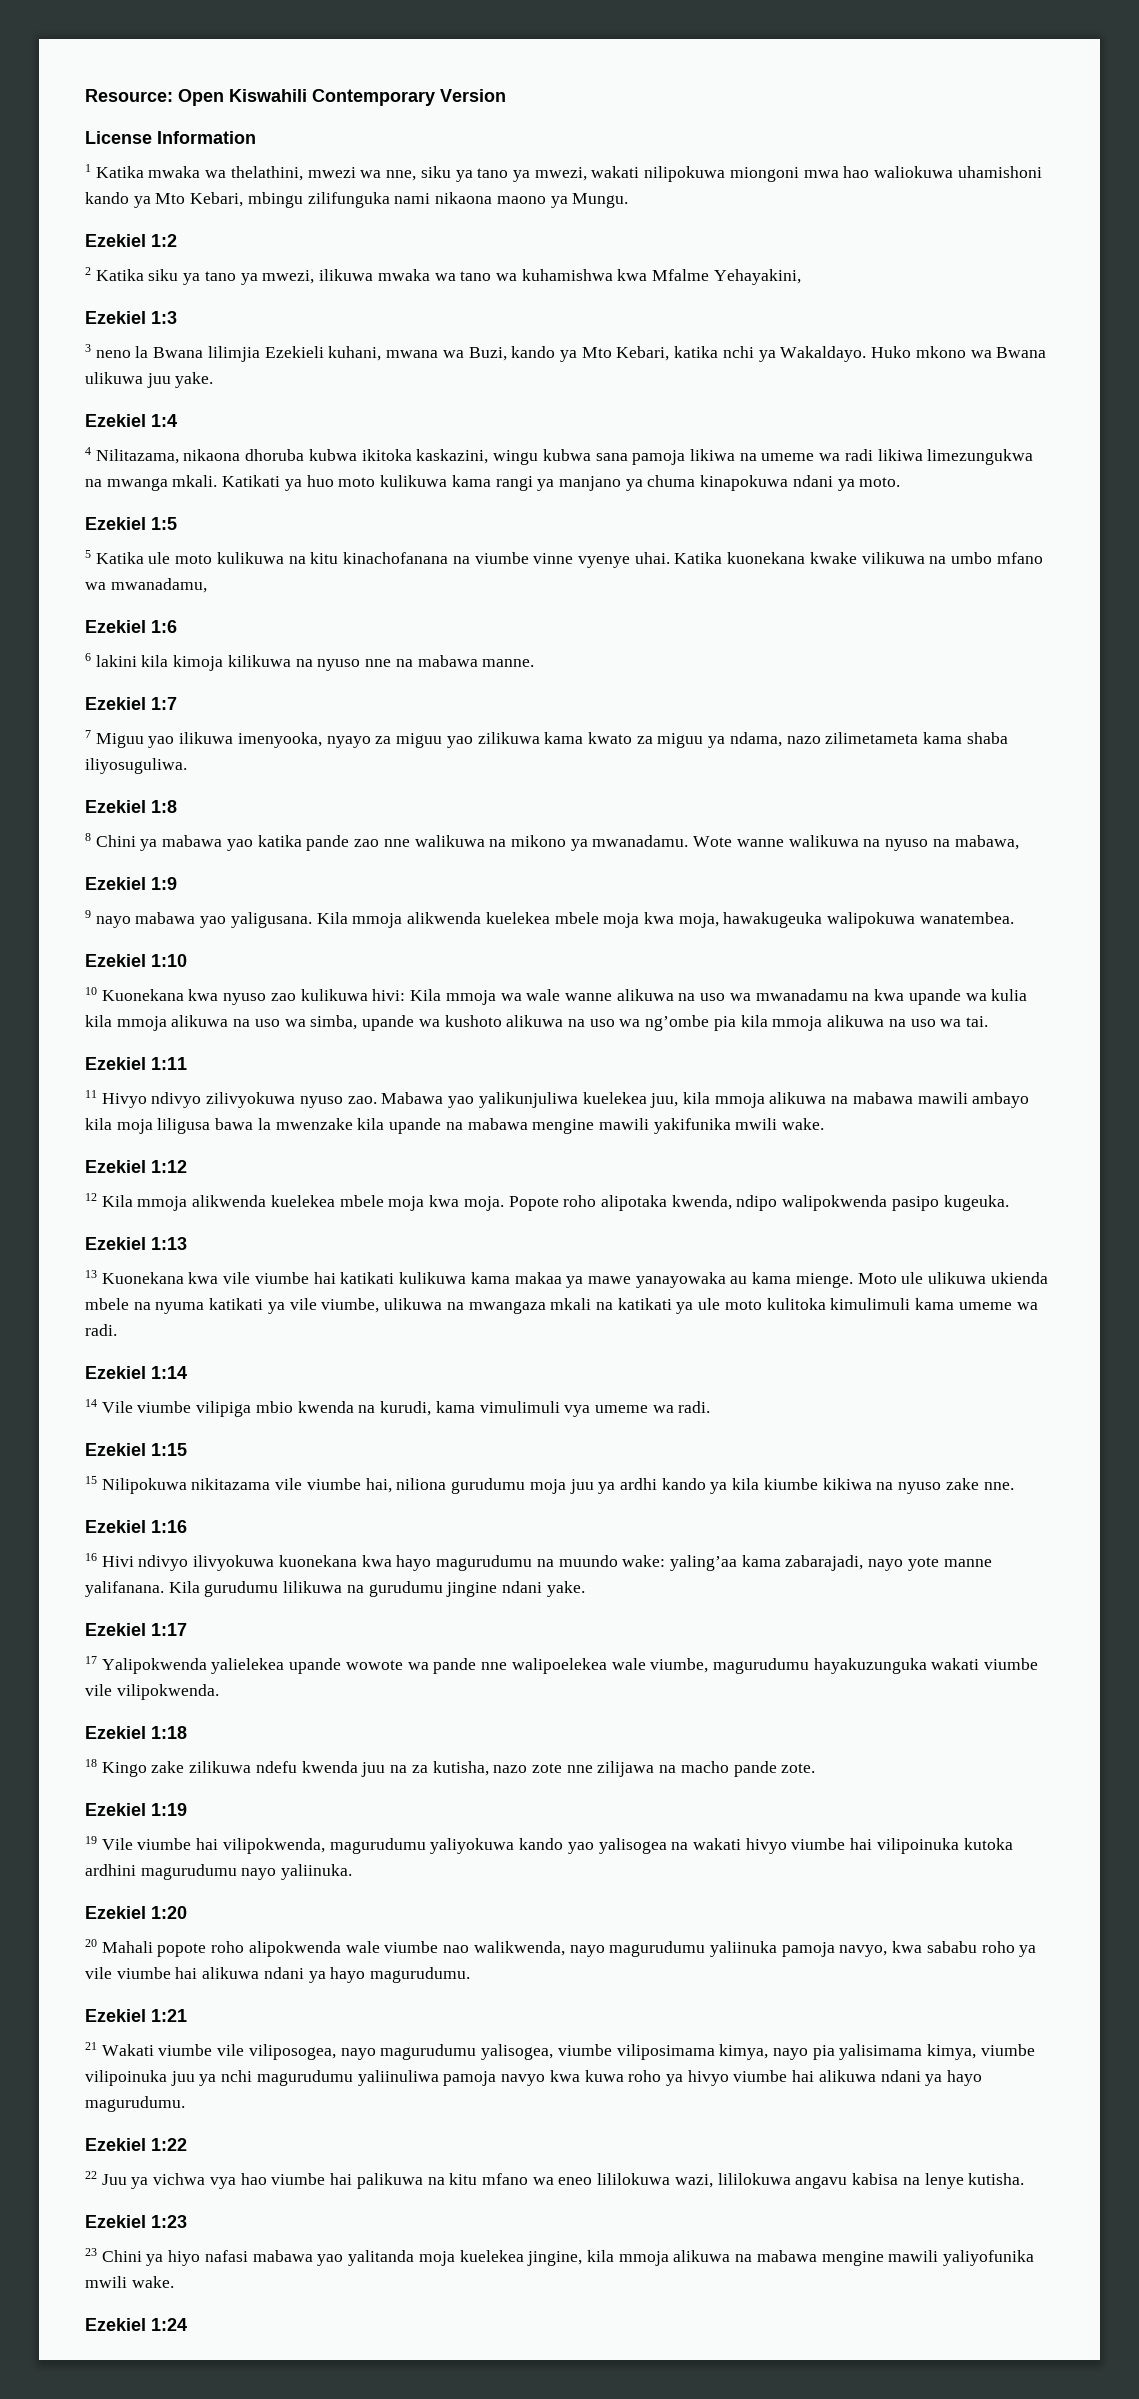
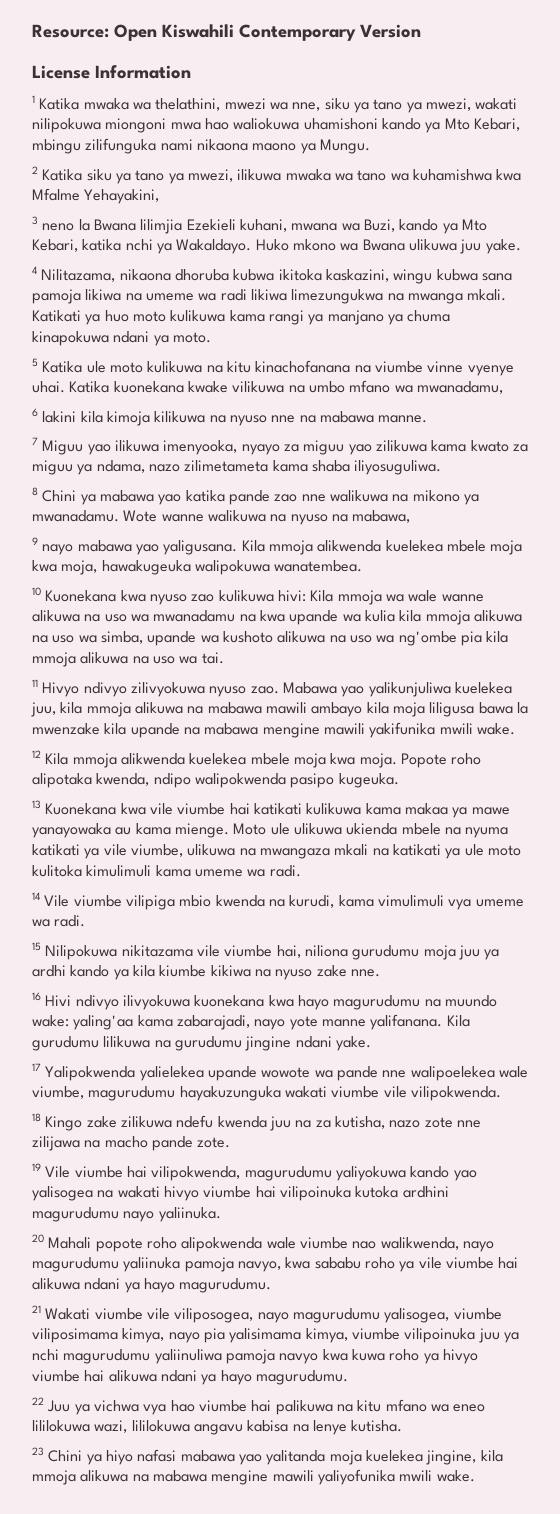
[85,234,177,247] // Ezekiel 1:2 -> (370, 146) none
[85,311,177,324] // Ezekiel 1:3 -> (160, 196) none
[85,414,177,427] // Ezekiel 1:4 -> (521, 246) none
[85,517,177,530] // Ezekiel 1:5 -> (211, 337) none
[85,620,177,633] // Ezekiel 1:6 -> (503, 387) none
[85,697,177,710] // Ezekiel 1:7 -> (428, 419) none
[85,800,177,813] // Ezekiel 1:8 -> (442, 467) none
[85,877,177,890] // Ezekiel 1:9 -> (411, 516) none
[85,954,187,967] // Ezekiel 1:10 -> (363, 566) none
[85,1057,187,1070] // Ezekiel 1:11 -> (224, 658) none
[85,1160,187,1173] // Ezekiel 1:12 -> (515, 729) none
[85,1237,187,1250] // Ezekiel 1:13 -> (399, 780) none
[85,1366,187,1379] // Ezekiel 1:14 -> (301, 871) none
[85,1443,187,1456] // Ezekiel 1:15 -> (86, 921) none
[85,1520,187,1533] // Ezekiel 1:16 -> (380, 973) none
[85,1623,187,1636] // Ezekiel 1:17 -> (371, 1043) none
[85,1726,187,1739] // Ezekiel 1:18 -> (501, 1093) none
[85,1803,187,1816] // Ezekiel 1:19 -> (231, 1142) none
[85,1906,187,1919] // Ezekiel 1:20 -> (221, 1214) none
[85,2009,187,2022] // Ezekiel 1:21 -> (272, 1285) none
[85,2138,187,2151] // Ezekiel 1:22 -> (348, 1377) none
[85,2215,187,2228] // Ezekiel 1:23 -> (403, 1426) none
[85,2318,187,2331] // Ezekiel 1:24 -> (475, 1476) none

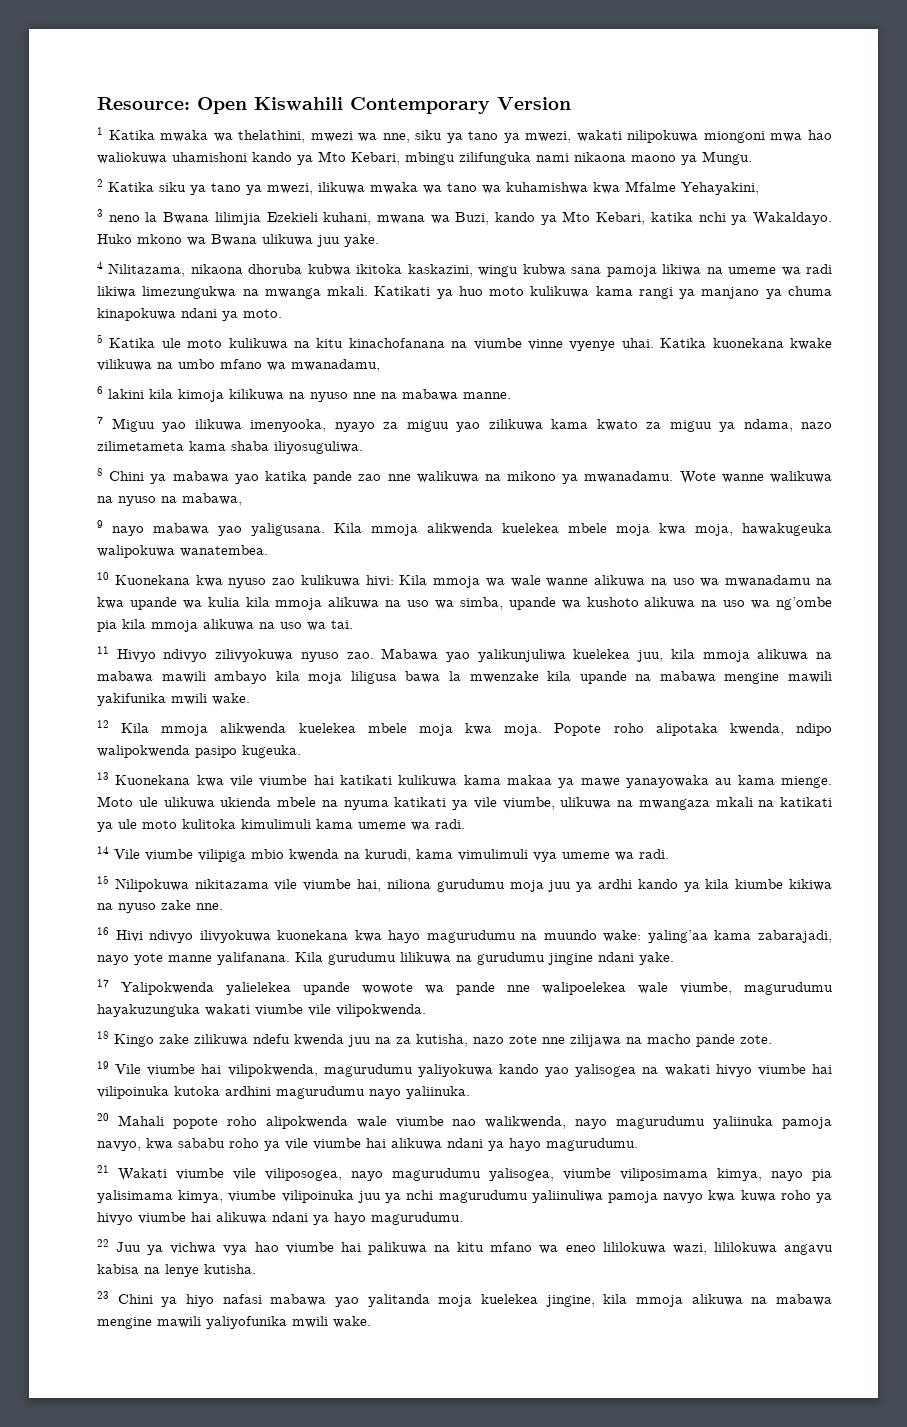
[32,65,191,79] // License Information -> (571, 103) none

